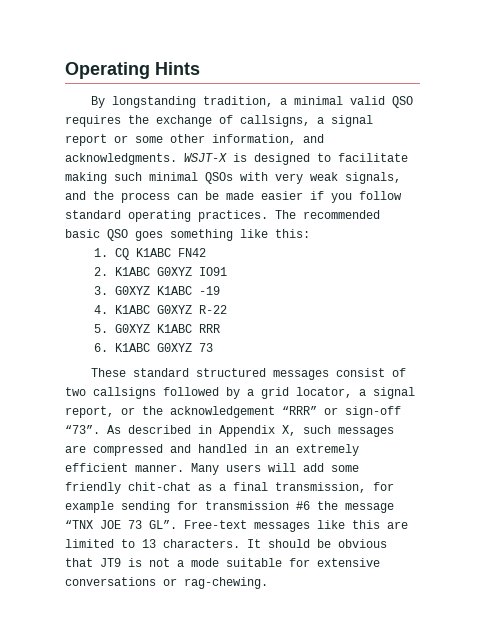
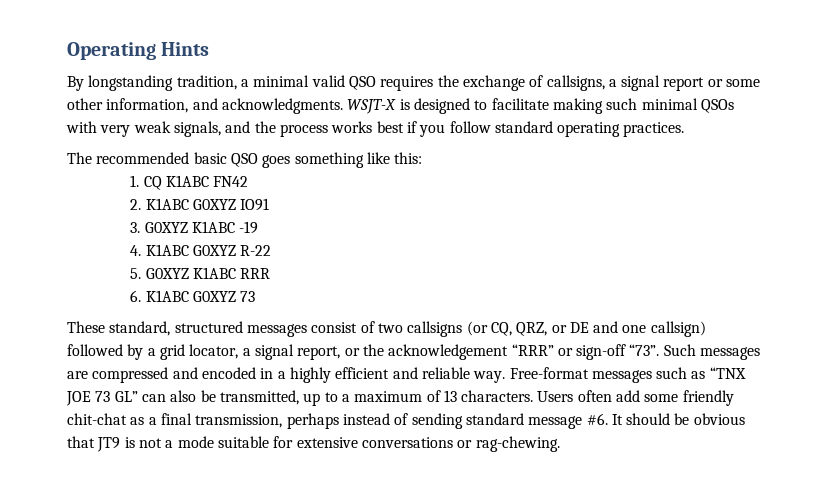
[177,191,303,200] can be made easier -> [331,121,404,133] works best
(268, 216) none -> (685, 129) //
[133,368,190,377] standard -> [109,321,171,336] standard,
(156, 393) none -> [466,321,706,337] (or CQ, QRZ, or DE and one callsign)
[107,425,394,437] [65,444,359,456] [65,463,296,475] As described in Appendix X, such messages are compressed and handled in an extremely efficient manner. Many users will -> [663,344,761,360] [67,367,746,383] [66,390,612,406] Such messages are compressed and encoded in a highly efficient and reliable way. Free-format messages such as “TNX JOE 73 GL” can also be transmitted, up to a maximum of 13 characters. Users often
[373,482,394,491] [65,501,394,513] [65,520,408,532] [65,539,240,548] for example sending for transmission #6 the message “TNX JOE 73 GL”. Free-text messages like this are limited to 13 characters. -> [286,413,608,429] perhaps instead of sending standard message #6.

